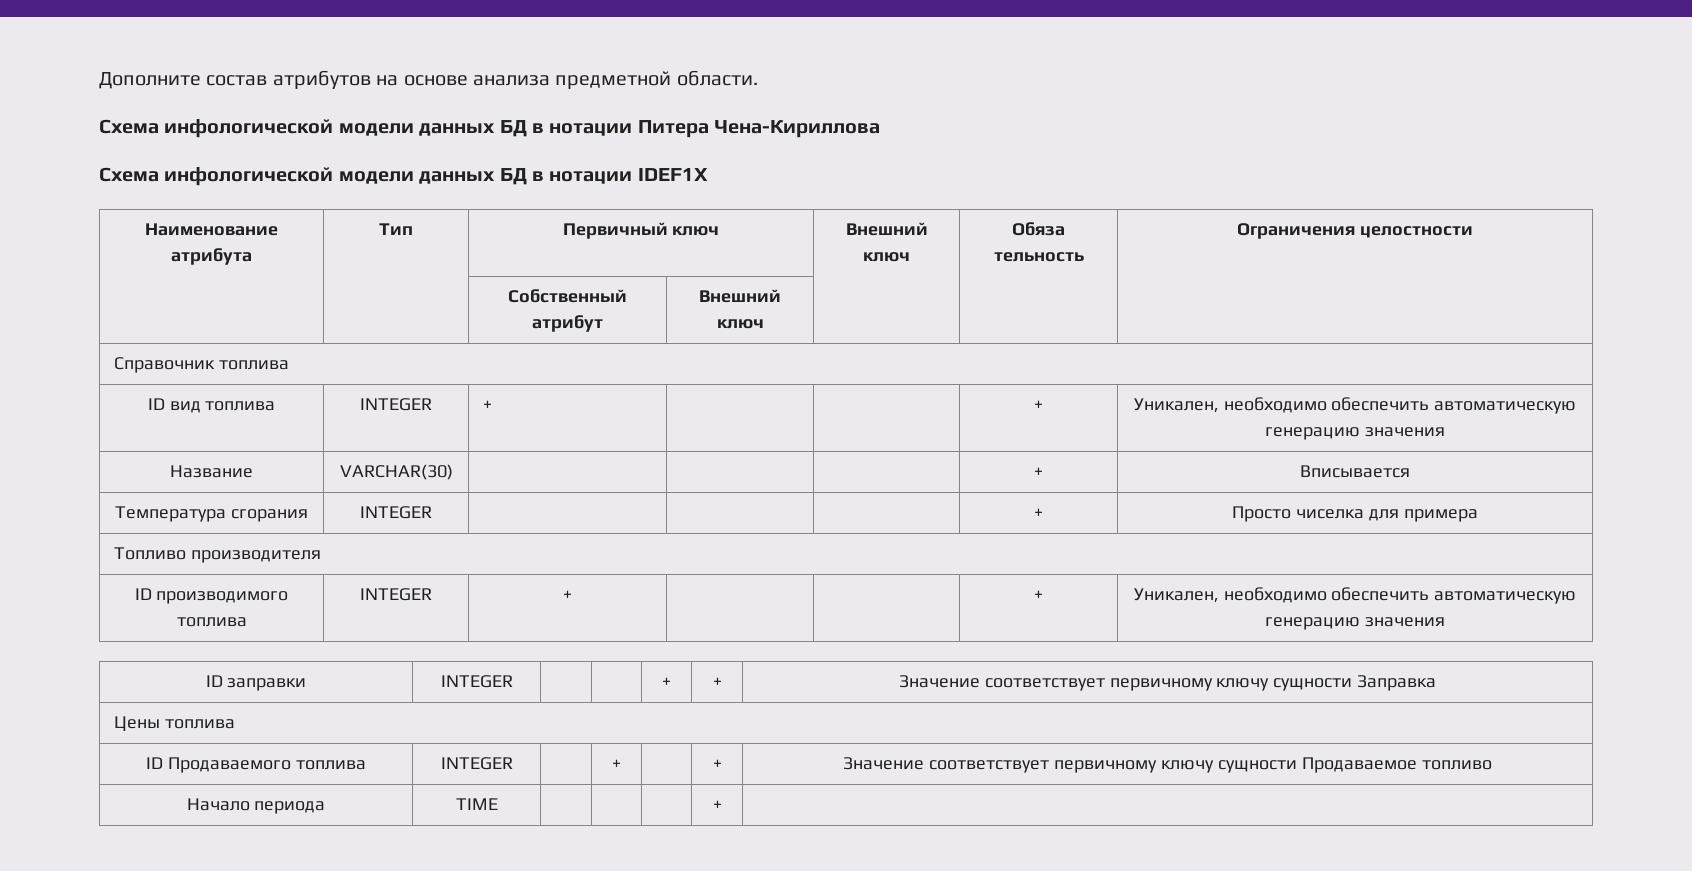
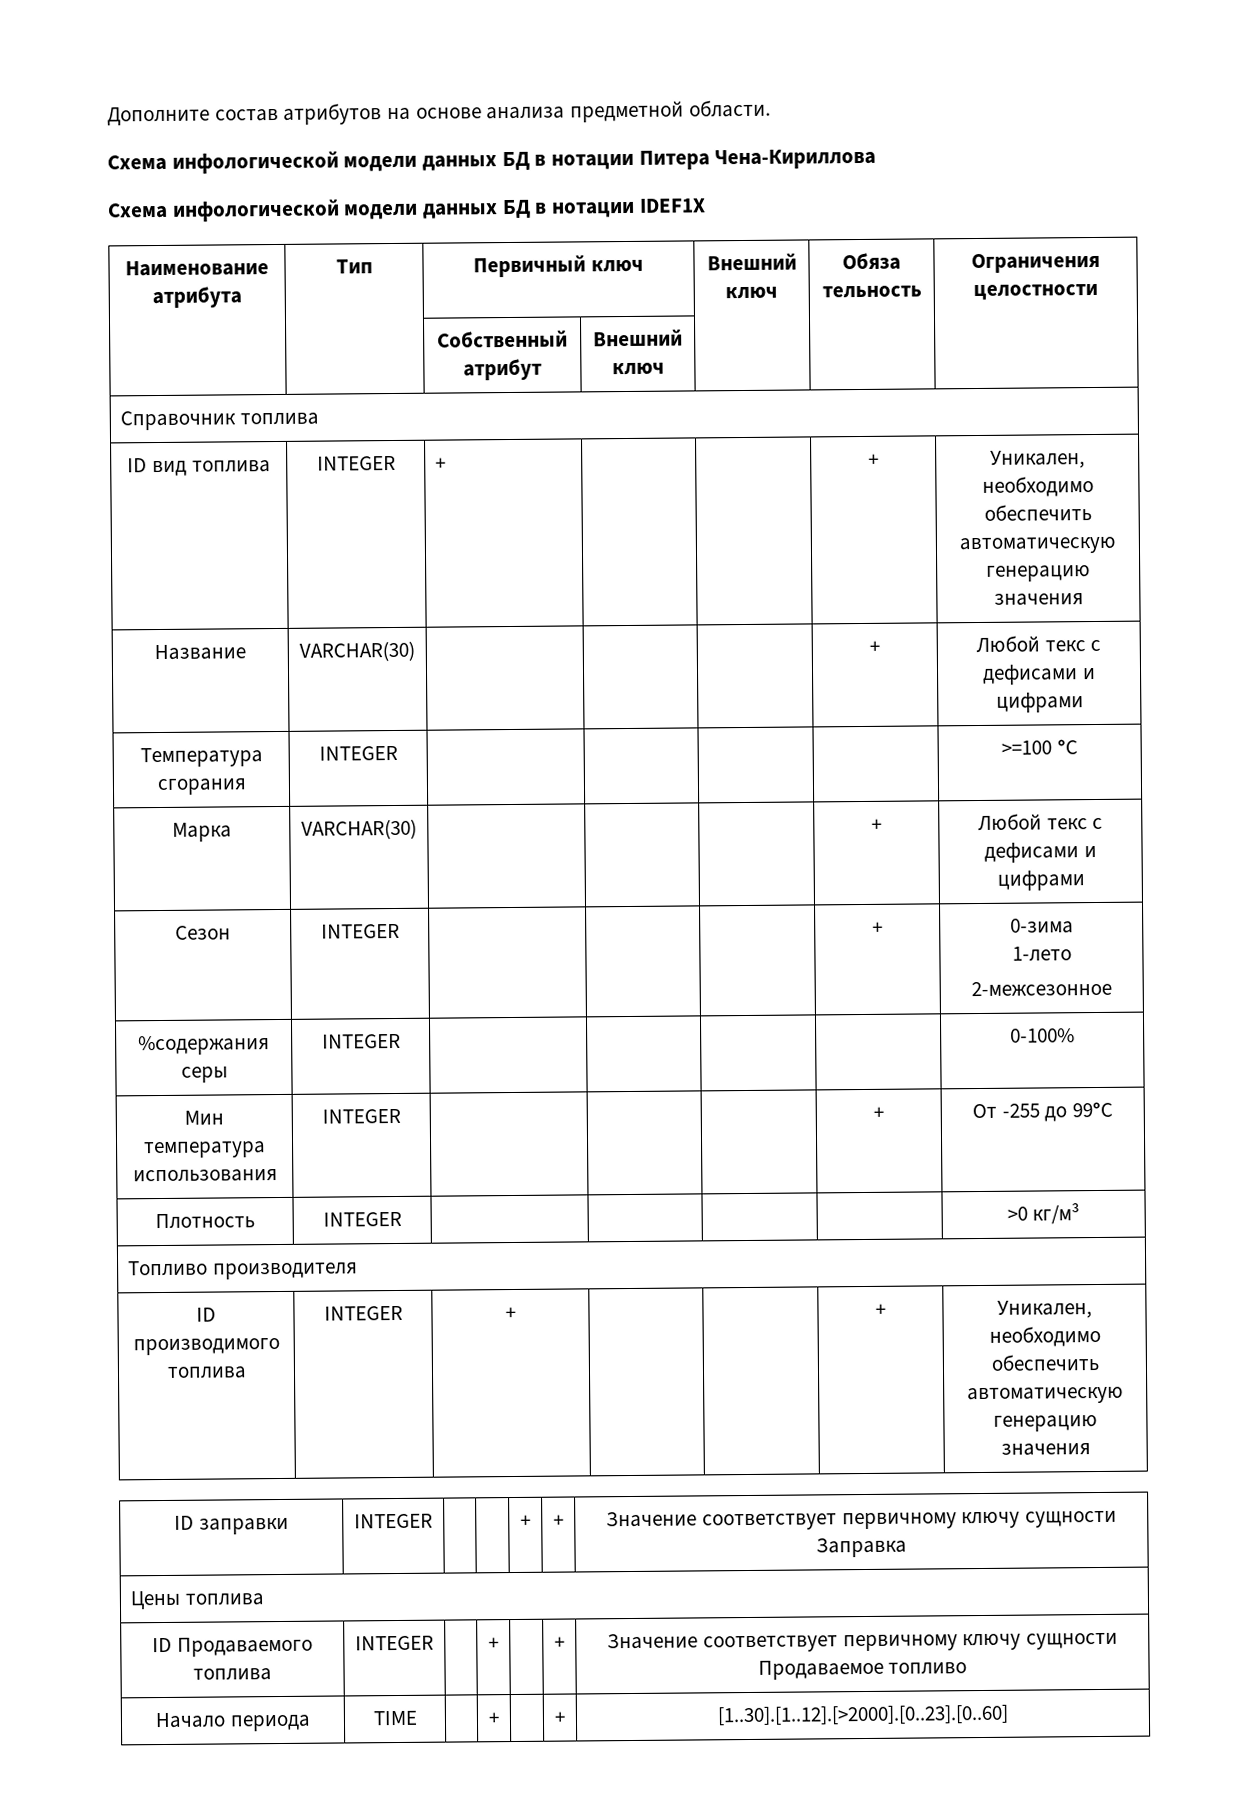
[1300,465,1410,478] [115,506,308,522] [360,506,432,519] [1034,508,1043,518] [1232,506,1478,522] Вписывается // Температура сгорания | INTEGER | | | | + | Просто чиселка для примера -> [975,635,1102,654] [982,664,1096,685] [995,692,1084,713] [139,747,263,768] [156,778,247,796] [318,745,398,761] [1001,739,1078,755] [172,822,232,842] [301,818,417,840] [871,818,882,831] [977,813,1104,832] [984,842,1097,863] [996,870,1085,891] [175,925,231,940] [320,923,400,939] [872,921,883,934] [1009,918,1074,934] [1011,946,1072,962] [971,980,1112,997] [138,1035,270,1056] [180,1066,228,1083] [321,1033,401,1049] [1010,1028,1075,1043] [184,1110,224,1125] [144,1141,266,1159] [132,1169,278,1183] [321,1108,401,1124] [873,1106,884,1119] [971,1101,1114,1122] [155,1213,255,1230] [322,1211,402,1227] [1006,1203,1081,1225] Любой текс с дефисами и цифрами // Температура сгорания | INTEGER | | | | | >=100 °C // Марка | VARCHAR(30) | | | | + | Любой текс с дефисами и цифрами // Сезон | INTEGER | | | | + | 0-зима // 1-лето // 2-межсезонное // %содержания серы | INTEGER | | | | | 0-100% // Мин температура использования | INTEGER | | | | + | От -255 до 99°C // Плотность | INTEGER | | | | | >0 кг/м³
[712,800,722,810] | | + | -> [488,1712,500,1725] [554,1711,565,1724] [717,1704,1009,1726] + | | + | [1..30].[1..12].[>2000].[0..23].[0..60]

